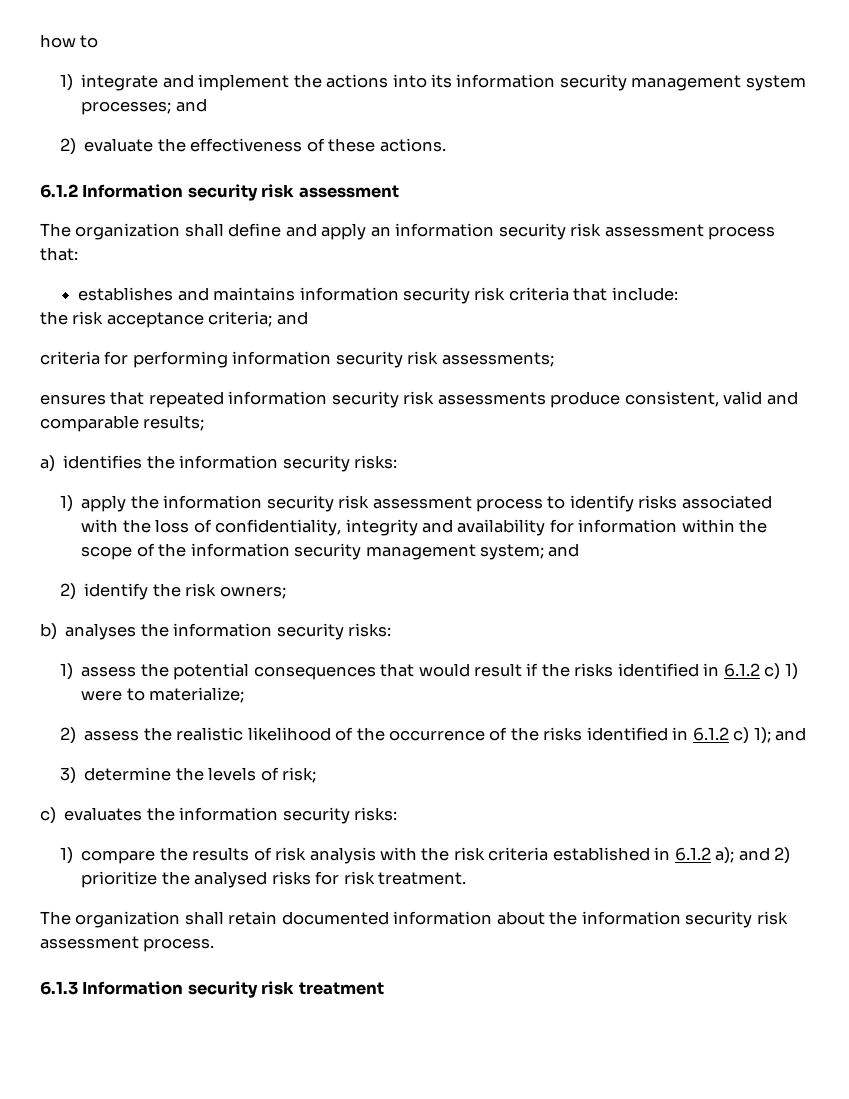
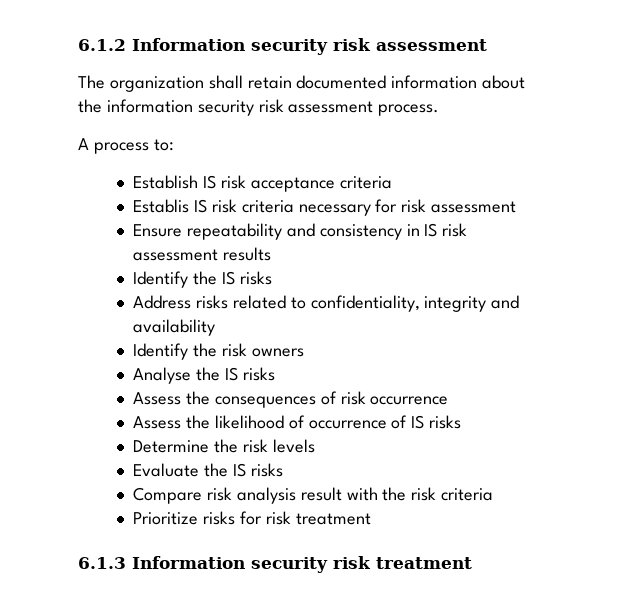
[40,34,99,48] [60,74,806,91] [81,98,207,115] [60,138,446,155] how to // 1) integrate and implement the actions into its information security management system processes; and // 2) evaluate the effectiveness of these actions. // -> (78, 45) none
[40,223,776,240] [40,247,78,261] [78,287,678,304] [40,311,308,328] [40,351,554,368] [40,391,798,408] [40,415,205,432] [40,455,398,472] [60,495,772,512] [81,519,768,536] [81,543,580,560] [60,583,286,600] [40,623,392,640] [60,663,798,680] [81,687,245,703] [60,727,807,744] [60,767,317,784] [40,807,398,824] [60,847,791,864] [81,871,467,888] // The organization shall define and apply an information security risk assessment process that: // establishes and maintains information security risk criteria that include: // the risk acceptance criteria; and // criteria for performing information security risk assessments; // ensures that repeated information security risk assessments produce consistent, valid and comparable results; // a) identifies the information security risks: // 1) apply the information security risk assessment process to identify risks associated with the loss of confidentiality, integrity and availability for information within the scope of the information security management system; and // 2) identify the risk owners; // b) analyses the information security risks: // 1) assess the potential consequences that would result if the risks identified in 6.1.2 c) 1) were to materialize; // 2) assess the realistic likelihood of the occurrence of the risks identified in 6.1.2 c) 1); and // 3) determine the levels of risk; // c) evaluates the information security risks: // 1) compare the results of risk analysis with the risk criteria established in 6.1.2 a); and 2) prioritize the analysed risks for risk treatment. -> (487, 45) none
(215, 945) none -> [78,138,174,154] [133,175,392,192] [133,199,517,216] [133,223,468,240] [133,247,271,261] [133,271,272,288] [133,295,520,312] [133,319,216,336] [133,343,304,360] [133,367,275,384] [133,391,449,408] [133,415,462,429] [133,439,315,453] [133,463,283,477] [133,487,494,504] [133,511,371,525] // A process to: // Establish IS risk acceptance criteria // Establis IS risk criteria necessary for risk assessment // Ensure repeatability and consistency in IS risk assessment results // Identify the IS risks // Address risks related to confidentiality, integrity and availability // Identify the risk owners // Analyse the IS risks // Assess the consequences of risk occurrence // Assess the likelihood of occurrence of IS risks // Determine the risk levels // Evaluate the IS risks // Compare risk analysis result with the risk criteria // Prioritize risks for risk treatment

